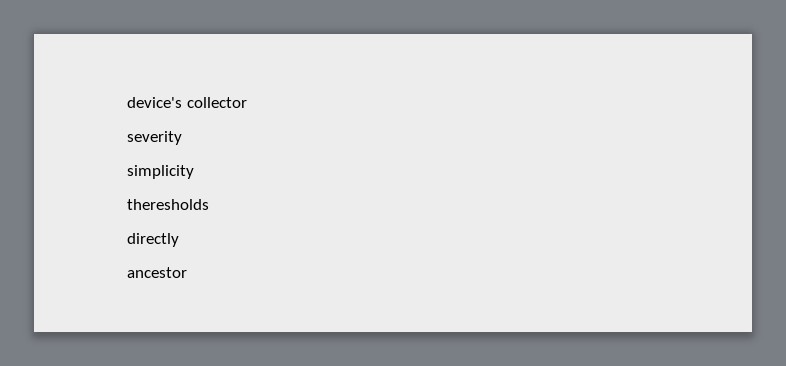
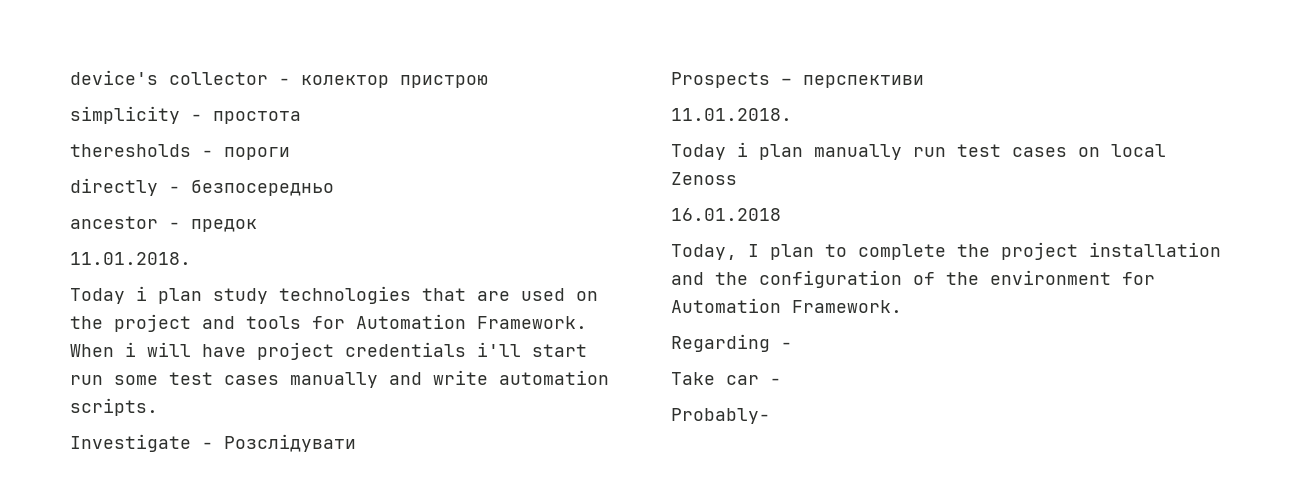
[127,131,182,145] // severity -> [279,75,488,88] - колектор пристрою
(194, 172) none -> [191,111,301,124] - простота
(209, 204) none -> [202,147,290,160] - пороги
(179, 240) none -> [169,179,334,196] - безпосередньо
(187, 272) none -> [169,219,257,232] [70,252,191,265] [70,286,598,304] [70,314,587,332] [70,342,587,360] [70,370,609,388] [70,398,158,416] [70,434,356,452] [671,72,924,88] [671,108,792,121] [671,142,1166,160] [671,172,737,185] [671,208,781,221] [671,242,1221,260] [671,270,1155,288] [671,298,902,313] [671,334,792,352] [671,372,781,385] [671,408,770,424] - предок // 11.01.2018. // Today i plan study technologies that are used on the project and tools for Automation Framework. When i will have project credentials i'll start run some test cases manually and write automation scripts. // Investigate - Розслідувати // Prospects – перспективи // 11.01.2018. // Today i plan manually run test cases on local Zenoss // 16.01.2018 // Today, I plan to complete the project installation and the configuration of the environment for Automation Framework. // Regarding - // Take car - // Probably-

